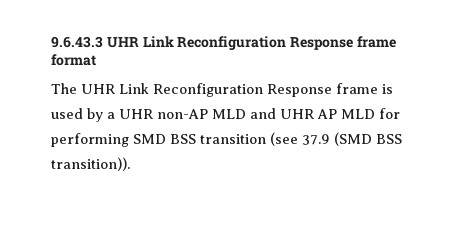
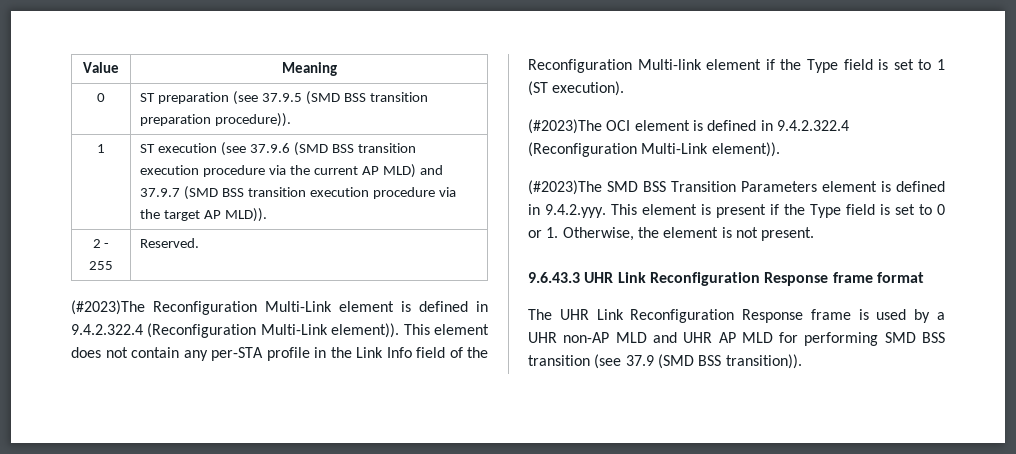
(51, 42) none -> [83,62,119,73] [281,62,337,76] [97,93,105,102] [140,91,428,105] [140,113,292,127] [97,144,105,153] [140,142,416,156] [140,164,443,178] [140,186,456,200] [140,208,267,222] [92,239,110,248] [89,261,113,270] [140,238,200,248] [71,300,488,315] [71,323,490,338] [71,347,488,361] [528,59,946,73] [528,81,625,96] [528,119,849,134] [528,142,780,157] [528,180,945,195] [528,204,945,218] [528,227,815,241] Value | Meaning // 0 | ST preparation (see 37.9.5 (SMD BSS transition preparation procedure)). // 1 | ST execution (see 37.9.6 (SMD BSS transition execution procedure via the current AP MLD) and 37.9.7 (SMD BSS transition execution procedure via the target AP MLD)). // 2 - 255 | Reserved. // (#2023)The Reconfiguration Multi-Link element is defined in 9.4.2.322.4 (Reconfiguration Multi-Link element)). This element does not contain any per-STA profile in the Link Info field of the Reconfiguration Multi-link element if the Type field is set to 1 (ST execution). // (#2023)The OCI element is defined in 9.4.2.322.4 (Reconfiguration Multi-Link element)). // (#2023)The SMD BSS Transition Parameters element is defined in 9.4.2.yyy. This element is present if the Type field is set to 0 or 1. Otherwise, the element is not present. //

